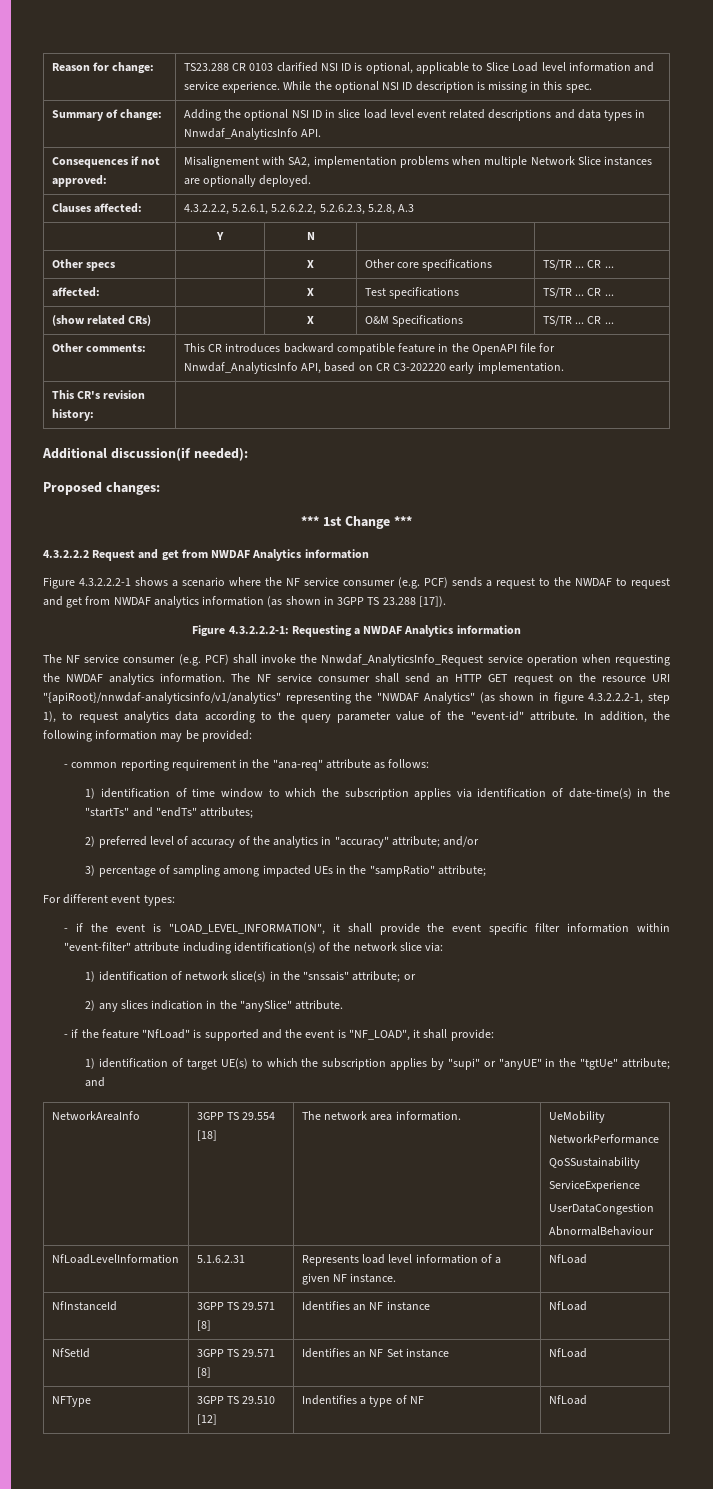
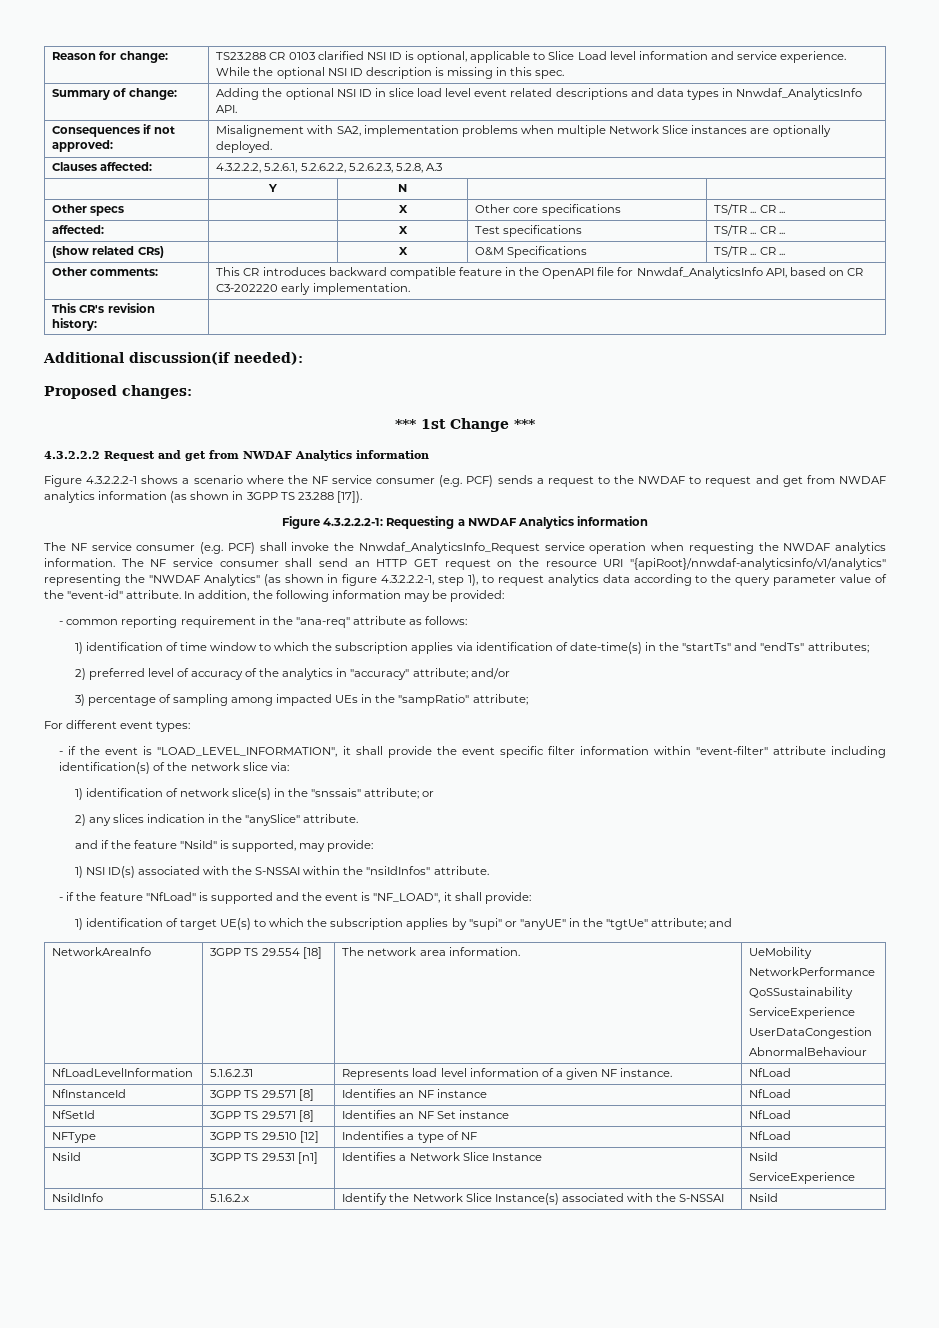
(344, 1005) none -> [74,840,374,852] [74,866,489,878] // and if the feature "NsiId" is supported, may provide: // 1) NSI ID(s) associated with the S-NSSAI within the "nsiIdInfos" attribute.
(587, 1400) none -> [52,1152,82,1161] [210,1152,318,1164] [342,1152,542,1161] [749,1152,779,1161] [749,1172,856,1184] [52,1193,104,1202] [210,1194,250,1202] [342,1193,725,1205] [749,1193,779,1202] // NsiId | 3GPP TS 29.531 [n1] | Identifies a Network Slice Instance | NsiId // ServiceExperience // NsiIdInfo | 5.1.6.2.x | Identify the Network Slice Instance(s) associated with the S-NSSAI | NsiId

